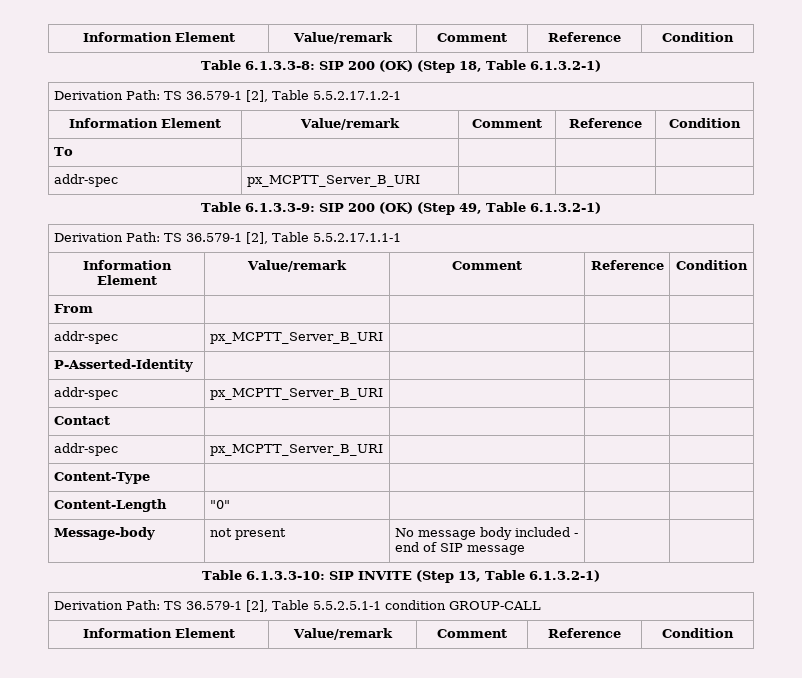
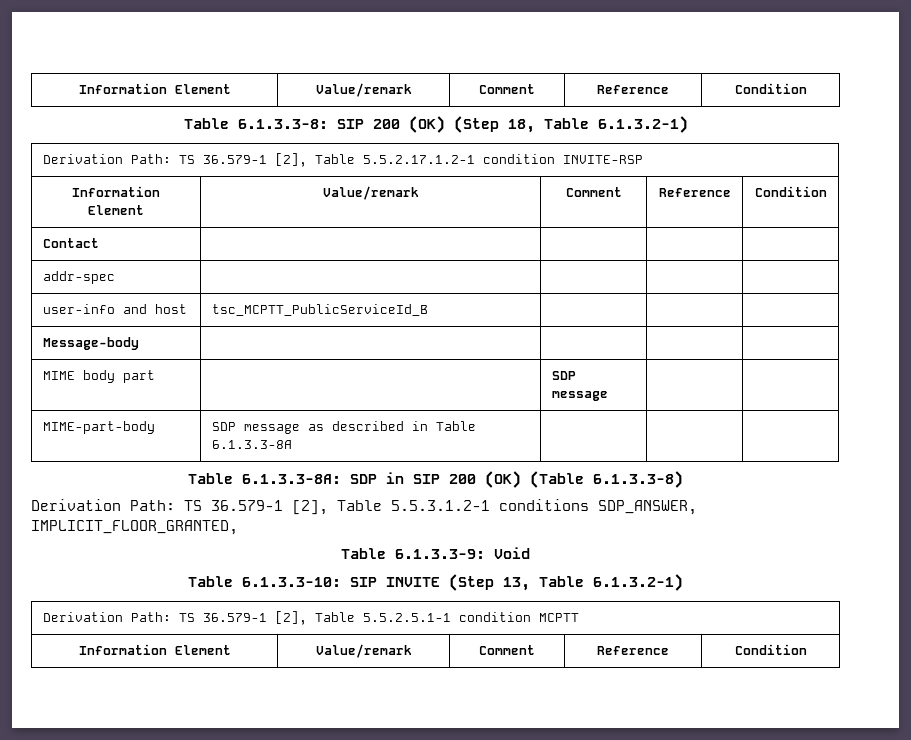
[69,118,221,128] [300,118,401,130] [472,119,542,128] [569,118,642,128] [669,118,741,128] [53,147,73,156] [53,174,118,187] [246,175,420,187] [201,202,601,215] [53,232,401,244] [82,260,172,270] [96,275,157,285] [247,260,348,272] [452,261,522,270] [590,260,664,270] [676,260,748,270] [53,304,93,313] [53,331,118,344] [209,332,383,344] [53,359,193,372] [53,387,118,400] [209,388,383,400] [53,416,110,425] [53,443,118,456] [209,444,383,456] [53,472,151,484] [53,499,167,512] [209,500,230,509] [53,527,155,540] [209,528,286,540] [394,527,578,540] [394,542,525,555] // Information Element | Value/remark | Comment | Reference | Condition // To | | | | // addr-spec | px_MCPTT_Server_B_URI | | | // Table 6.1.3.3-9: SIP 200 (OK) (Step 49, Table 6.1.3.2-1) // Derivation Path: TS 36.579-1 [2], Table 5.5.2.17.1.1-1 // Information Element | Value/remark | Comment | Reference | Condition // From | | | | // addr-spec | px_MCPTT_Server_B_URI | | | // P-Asserted-Identity | | | | // addr-spec | px_MCPTT_Server_B_URI | | | // Contact | | | | // addr-spec | px_MCPTT_Server_B_URI | | | // Content-Type | | | | // Content-Length | "0" | | | // Message-body | not present | No message body included - end of SIP message | | -> [482,154,643,164] [72,186,160,197] [88,205,144,215] [322,186,419,200] [565,187,622,197] [658,188,731,197] [754,186,827,197] [42,238,99,248] [42,271,115,284] [42,304,187,314] [211,304,428,316] [42,337,139,350] [42,370,155,383] [551,371,576,380] [551,391,608,401] [42,421,155,434] [211,421,476,434] [211,440,292,449] [188,471,683,488] [31,499,697,515] [31,520,238,535] [341,547,530,559] condition INVITE-RSP // Information Element | Value/remark | Comment | Reference | Condition // Contact | | | | // addr-spec | | | | // user-info and host | tsc_MCPTT_PublicServiceId_B | | | // Message-body | | | | // MIME body part | | SDP message | | // MIME-part-body | SDP message as described in Table 6.1.3.3-8A | | | // Table 6.1.3.3-8A: SDP in SIP 200 (OK) (Table 6.1.3.3-8) // Derivation Path: TS 36.579-1 [2], Table 5.5.3.1.2-1 conditions SDP_ANSWER, IMPLICIT_FLOOR_GRANTED, // Table 6.1.3.3-9: Void
[448,601,541,610] GROUP-CALL -> [538,613,579,622] MCPTT

